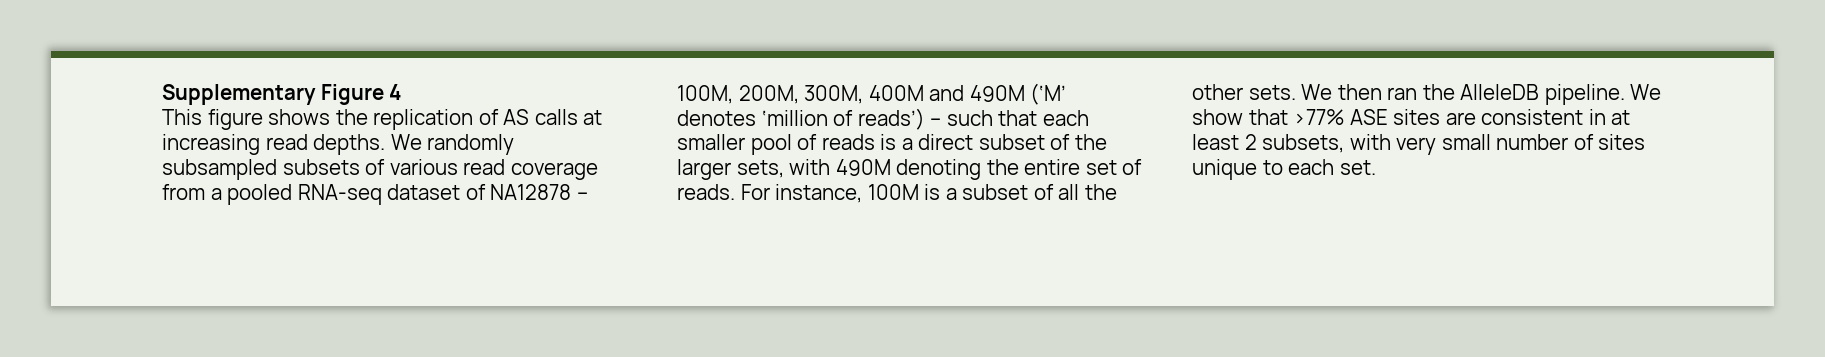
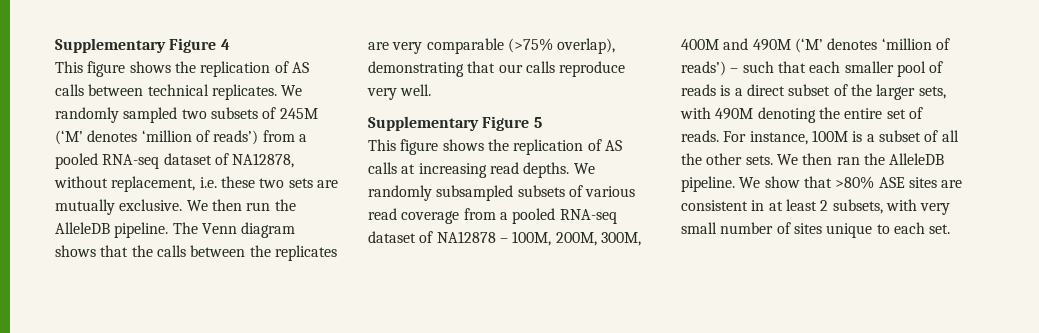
(402, 92) none -> [55,61,309,77] [55,84,303,100] [55,107,318,123] [55,130,307,145] [55,153,295,169] [54,176,338,192] [55,199,296,215] [55,222,296,238] [55,245,337,261] [368,38,616,54] [368,61,626,77] [367,84,432,100] [368,116,542,131] // This figure shows the replication of AS calls between technical replicates. We randomly sampled two subsets of 245M (‘M’ denotes ‘million of reads’) from a pooled RNA-seq dataset of NA12878, without replacement, i.e. these two sets are mutually exclusive. We then run the AlleleDB pipeline. The Venn diagram shows that the calls between the replicates are very comparable (>75% overlap), demonstrating that our calls reproduce very well. // Supplementary Figure 5
[1293,109,1345,125] >77% -> [835,176,875,189] >80%

